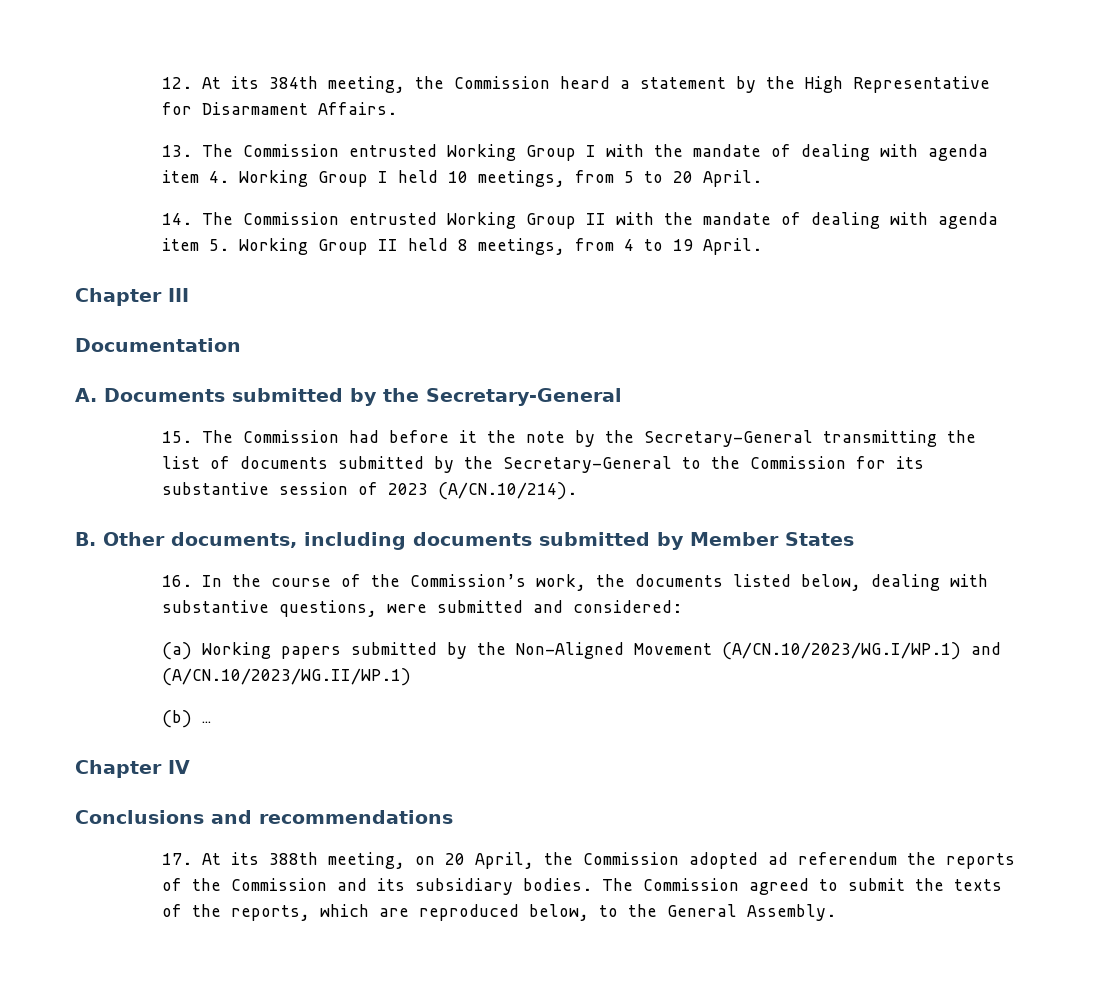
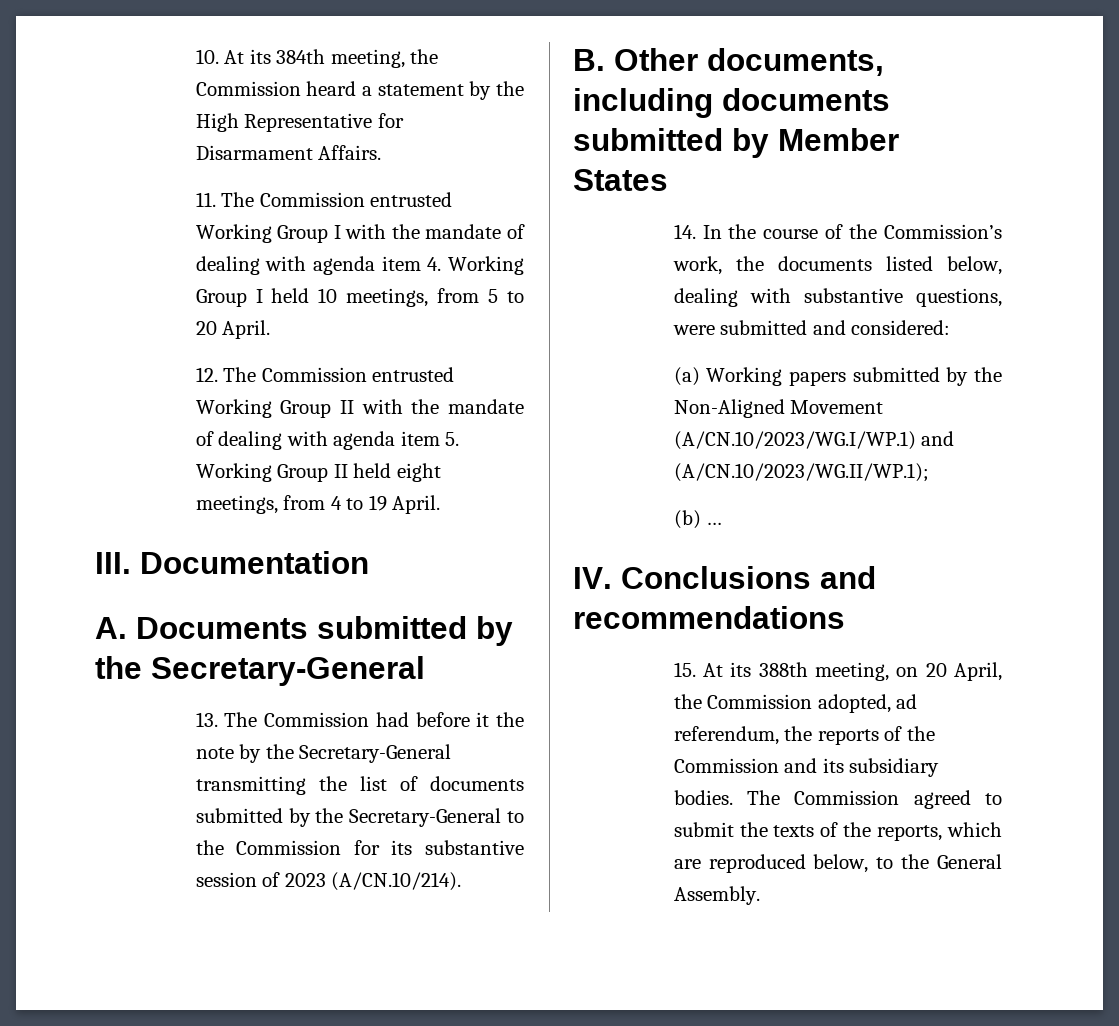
[162,77,193,89] 12. -> [195,49,219,64] 10.
[162,145,193,157] 13. -> [195,192,216,207] 11.
[162,213,193,225] 14. -> [195,367,218,382] 12.
[458,239,469,251] 8 -> [396,463,441,482] eight
[75,288,189,306] Chapter III // -> [95,552,131,574] III.
[162,431,193,443] 15. -> [195,712,218,727] 13.
[162,575,193,587] 16. -> [673,224,696,239] 14.
[162,668,412,686] (A/CN.10/2023/WG.II/WP.1) -> [673,463,929,482] (A/CN.10/2023/WG.II/WP.1);
[75,760,190,778] Chapter IV // -> [573,567,612,589] IV.
[162,853,193,865] 17. -> [673,662,696,677] 15.
[689,852,898,869] adopted ad referendum -> [817,694,918,713] [673,726,779,745] adopted, ad referendum,

